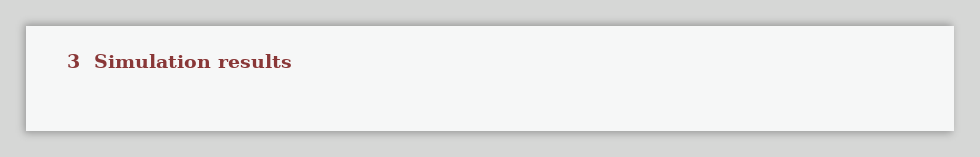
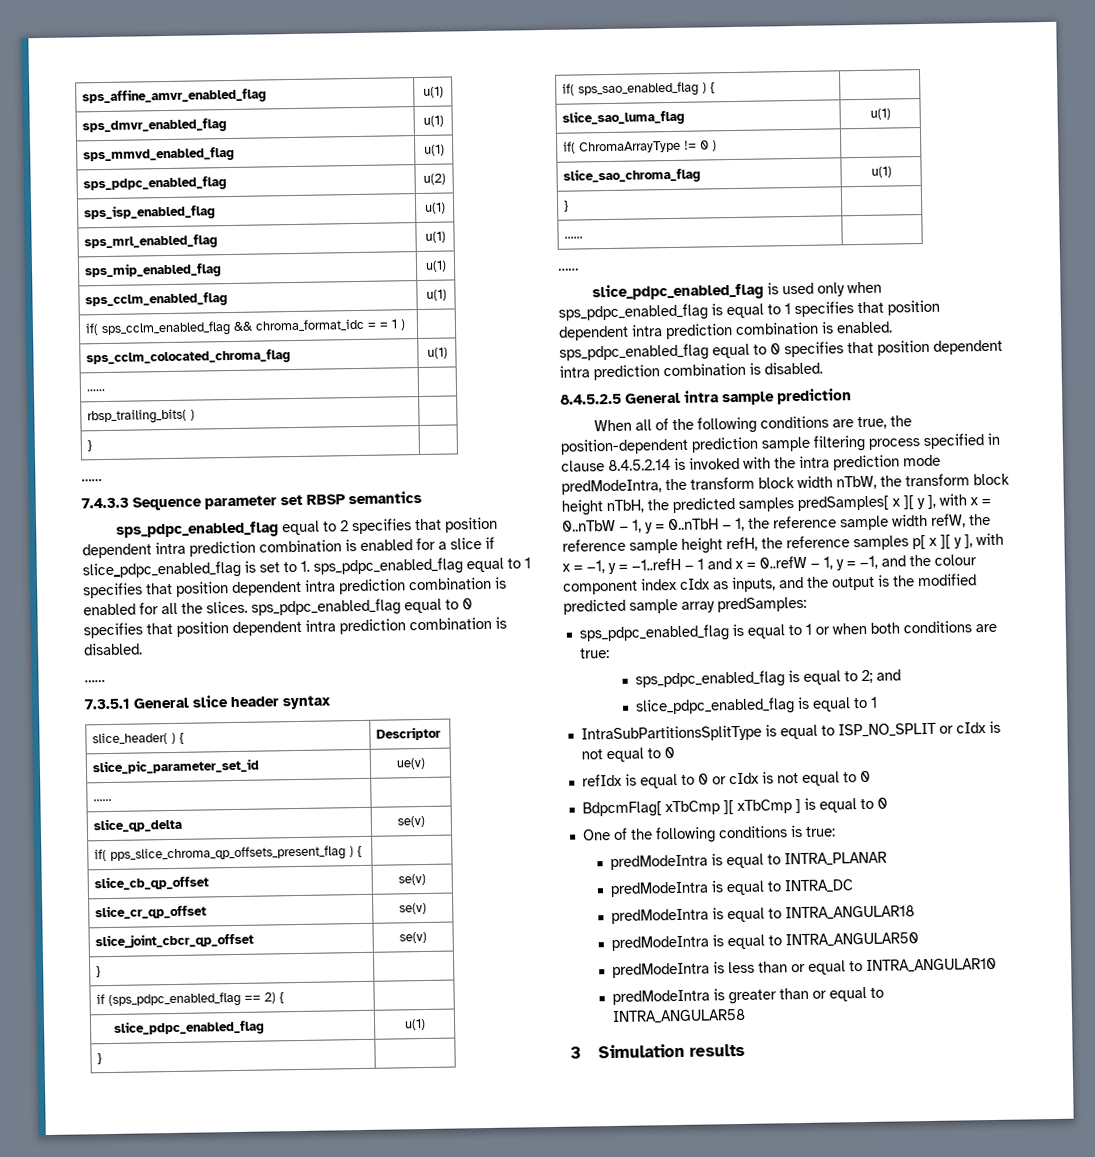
(67, 61) none -> [82,87,268,105] [422,86,444,98] [82,118,228,134] [422,115,444,127] [83,146,236,163] [423,144,445,156] [83,176,228,192] [422,173,446,185] [84,204,217,221] [424,202,446,214] [84,234,219,250] [424,231,446,243] [84,262,223,279] [424,260,447,272] [85,292,229,308] [425,289,447,301] [85,318,407,338] [86,349,292,366] [426,347,448,359] [86,388,106,392] [87,408,196,425] [87,440,93,452] [81,478,102,482] [81,490,422,511] [116,516,499,539] [82,536,495,559] [82,557,531,580] [83,576,507,599] [83,598,473,617] [83,616,507,639] [83,642,143,656] [84,679,105,683] [84,695,331,710] [92,732,185,746] [376,726,442,741] [92,758,261,775] [395,757,426,770] [93,798,113,802] [93,817,183,833] [396,815,425,828] [94,845,363,863] [94,875,210,891] [397,873,426,886] [95,904,208,920] [398,902,427,915] [95,932,255,949] [398,931,427,944] [96,966,102,978] [96,991,285,1009] [112,1019,265,1036] [403,1019,426,1031] [97,1053,103,1065] [562,81,716,98] [562,109,686,126] [869,108,891,120] [563,140,718,154] [563,167,702,184] [870,166,892,178] [564,200,570,212] [564,236,584,239] [558,267,579,271] [592,281,883,302] [558,299,940,322] [559,321,893,341] [559,339,1003,362] [559,361,823,381] [560,388,852,406] [594,415,913,434] [560,432,1000,455] [561,454,941,472] [561,473,1010,495] [561,493,991,516] [562,513,991,534] [562,532,1004,554] [562,554,977,575] [563,573,977,595] [563,596,807,615] [578,620,997,643] [579,648,610,659] [634,669,901,689] [634,696,878,716] [580,720,1001,743] [580,747,675,763] [581,770,871,789] [581,797,888,818] [581,824,836,844] [610,851,888,871] [610,879,855,898] [611,905,916,925] [611,932,920,952] [612,957,998,979] [612,986,885,1006] [612,1008,747,1025] sps_affine_amvr_enabled_flag | u(1) // sps_dmvr_enabled_flag | u(1) // sps_mmvd_enabled_flag | u(1) // sps_pdpc_enabled_flag | u(2) // sps_isp_enabled_flag | u(1) // sps_mrl_enabled_flag | u(1) // sps_mip_enabled_flag | u(1) // sps_cclm_enabled_flag | u(1) // if( sps_cclm_enabled_flag && chroma_format_idc = = 1 ) | // sps_cclm_colocated_chroma_flag | u(1) // …… | // rbsp_trailing_bits( ) | // } | // …… // 7.4.3.3 Sequence parameter set RBSP semantics // sps_pdpc_enabled_flag equal to 2 specifies that position dependent intra prediction combination is enabled for a slice if slice_pdpc_enabled_flag is set to 1. sps_pdpc_enabled_flag equal to 1 specifies that position dependent intra prediction combination is enabled for all the slices. sps_pdpc_enabled_flag equal to 0 specifies that position dependent intra prediction combination is disabled. // …… // 7.3.5.1 General slice header syntax // slice_header( ) { | Descriptor // slice_pic_parameter_set_id | ue(v) // …… | // slice_qp_delta | se(v) // if( pps_slice_chroma_qp_offsets_present_flag ) { | // slice_cb_qp_offset | se(v) // slice_cr_qp_offset | se(v) // slice_joint_cbcr_qp_offset | se(v) // } | // if (sps_pdpc_enabled_flag == 2) { | // slice_pdpc_enabled_flag | u(1) // } | // if( sps_sao_enabled_flag ) { | // slice_sao_luma_flag | u(1) // if( ChromaArrayType != 0 ) | // slice_sao_chroma_flag | u(1) // } | // …… | // …… // slice_pdpc_enabled_flag is used only when sps_pdpc_enabled_flag is equal to 1 specifies that position dependent intra prediction combination is enabled. sps_pdpc_enabled_flag equal to 0 specifies that position dependent intra prediction combination is disabled. // 8.4.5.2.5 General intra sample prediction // When all of the following conditions are true, the position-dependent prediction sample filtering process specified in clause 8.4.5.2.14 is invoked with the intra prediction mode predModeIntra, the transform block width nTbW, the transform block height nTbH, the predicted samples predSamples[ x ][ y ], with x = 0..nTbW − 1, y = 0..nTbH − 1, the reference sample width refW, the reference sample height refH, the reference samples p[ x ][ y ], with x = −1, y = −1..refH − 1 and x = 0..refW − 1, y = −1, and the colour component index cIdx as inputs, and the output is the modified predicted sample array predSamples: // sps_pdpc_enabled_flag is equal to 1 or when both conditions are true: // sps_pdpc_enabled_flag is equal to 2; and // slice_pdpc_enabled_flag is equal to 1 // IntraSubPartitionsSplitType is equal to ISP_NO_SPLIT or cIdx is not equal to 0 // refIdx is equal to 0 or cIdx is not equal to 0 // BdpcmFlag[ xTbCmp ][ xTbCmp ] is equal to 0 // One of the following conditions is true: // predModeIntra is equal to INTRA_PLANAR // predModeIntra is equal to INTRA_DC // predModeIntra is equal to INTRA_ANGULAR18 // predModeIntra is equal to INTRA_ANGULAR50 // predModeIntra is less than or equal to INTRA_ANGULAR10 // predModeIntra is greater than or equal to INTRA_ANGULAR58 //

